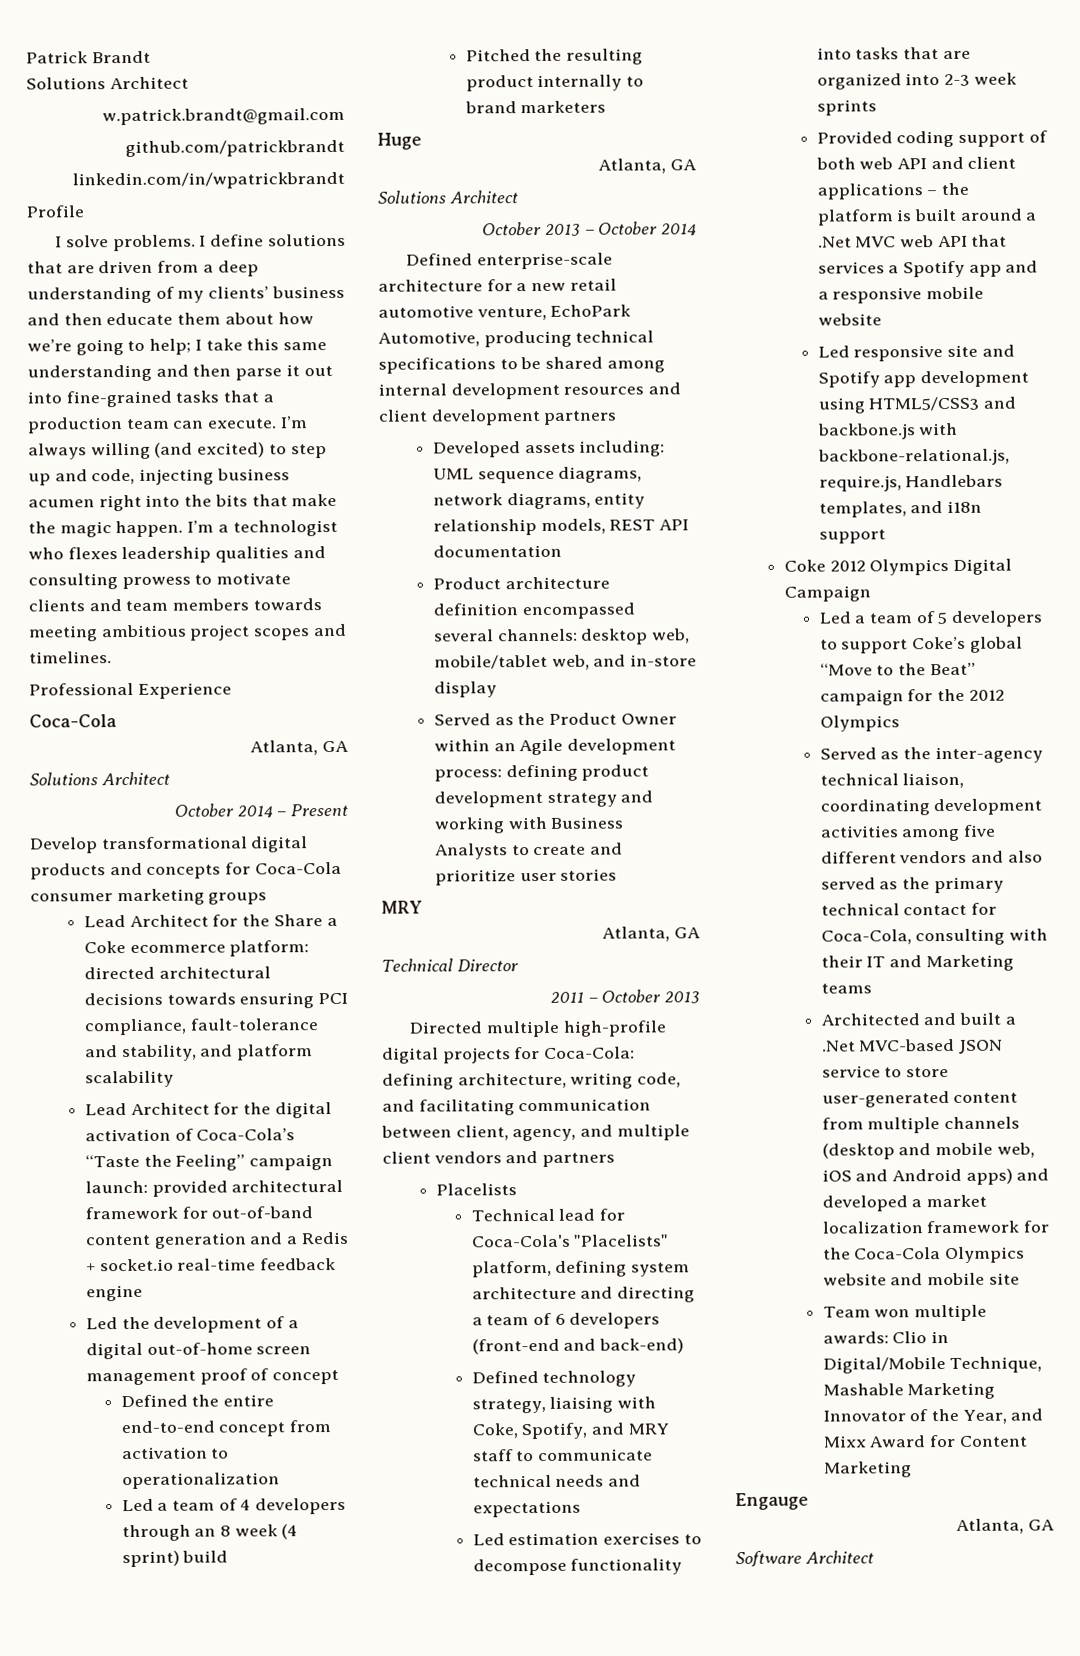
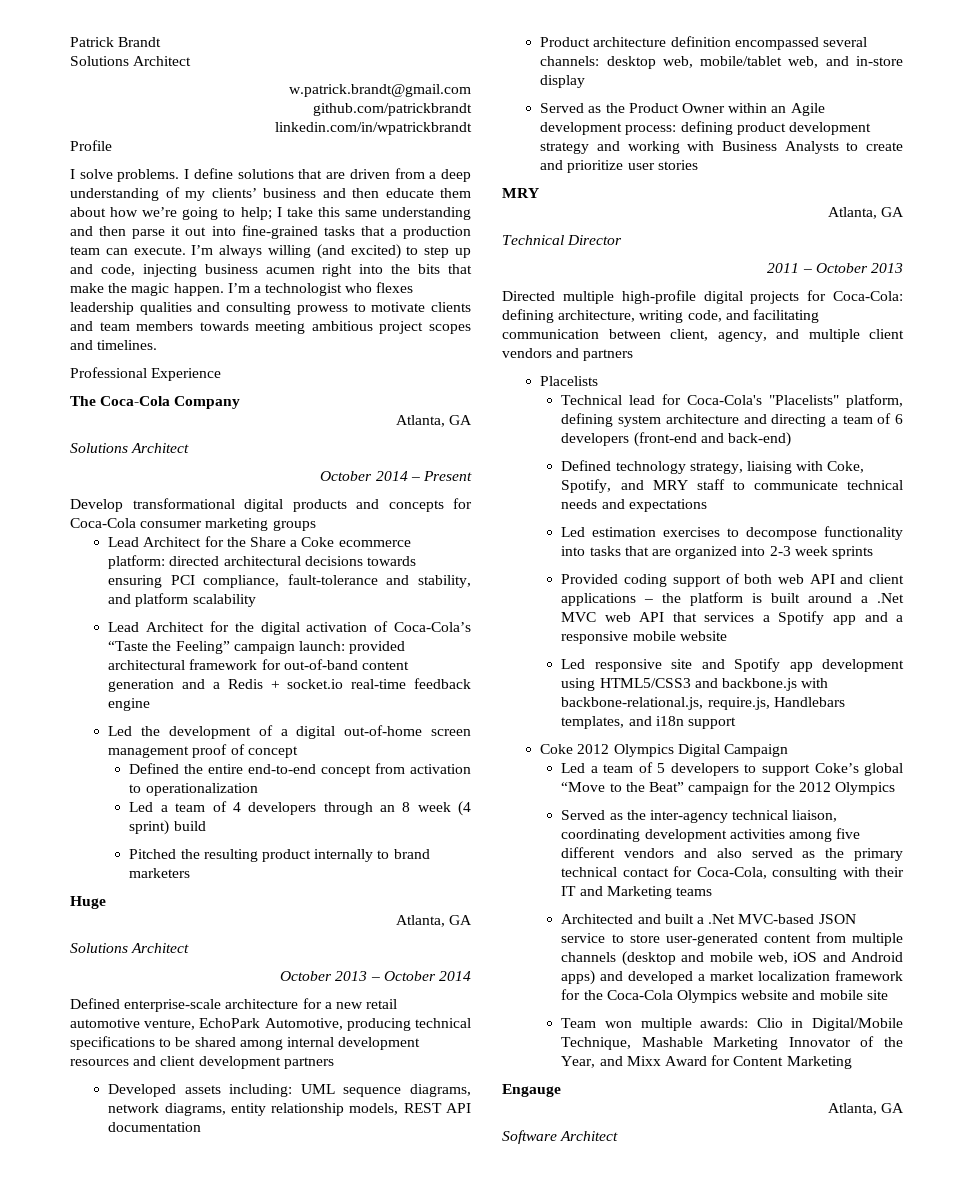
[29,714,117,728] Coca-Cola -> [70,396,241,409] The Coca-Cola Company

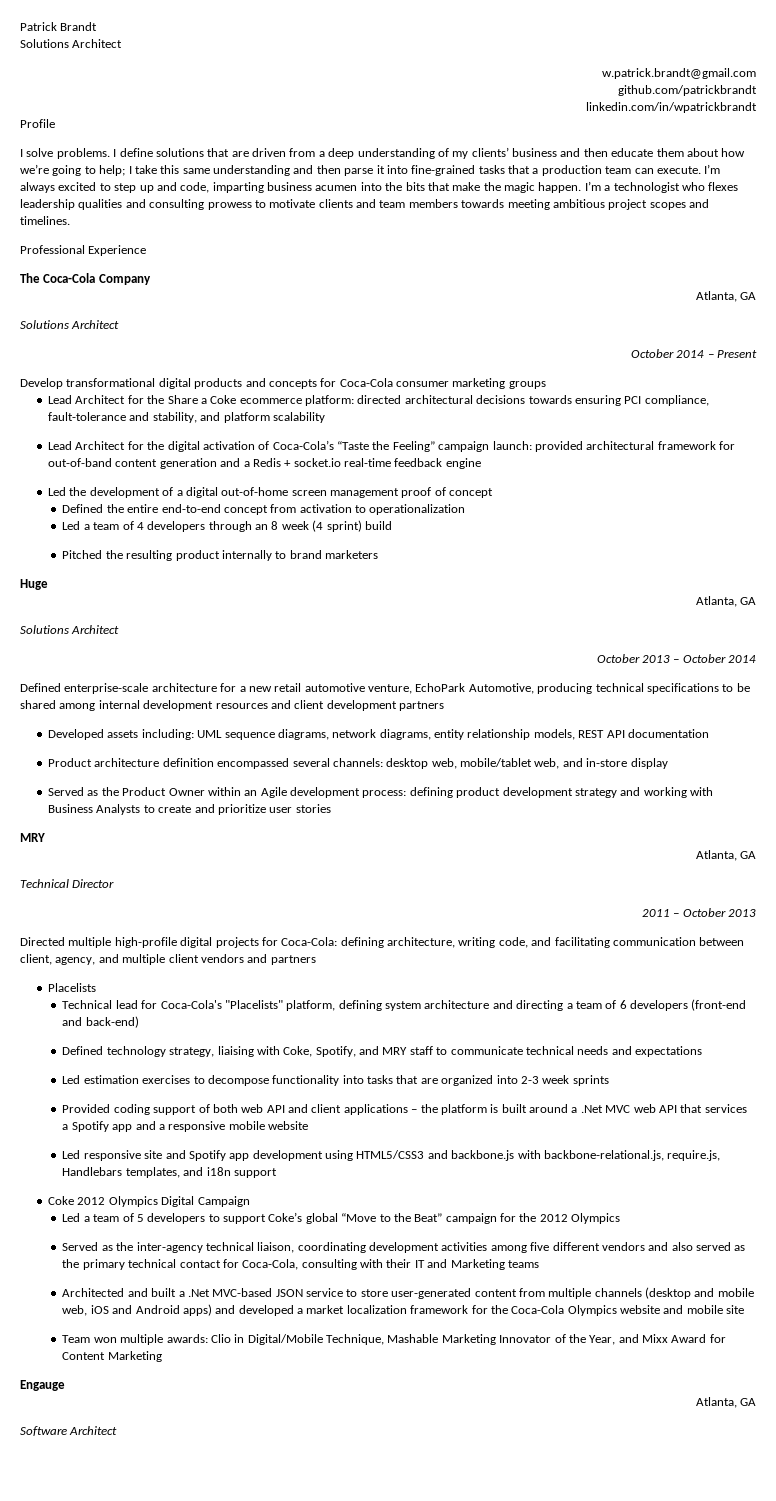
[185,227,207,236] out -> (385, 169) none
[268,244,401,259] willing (and excited) -> [58,182,97,191] excited
[142,264,197,277] injecting -> [212,182,264,193] imparting
[322,264,353,277] right -> (358, 188) none

